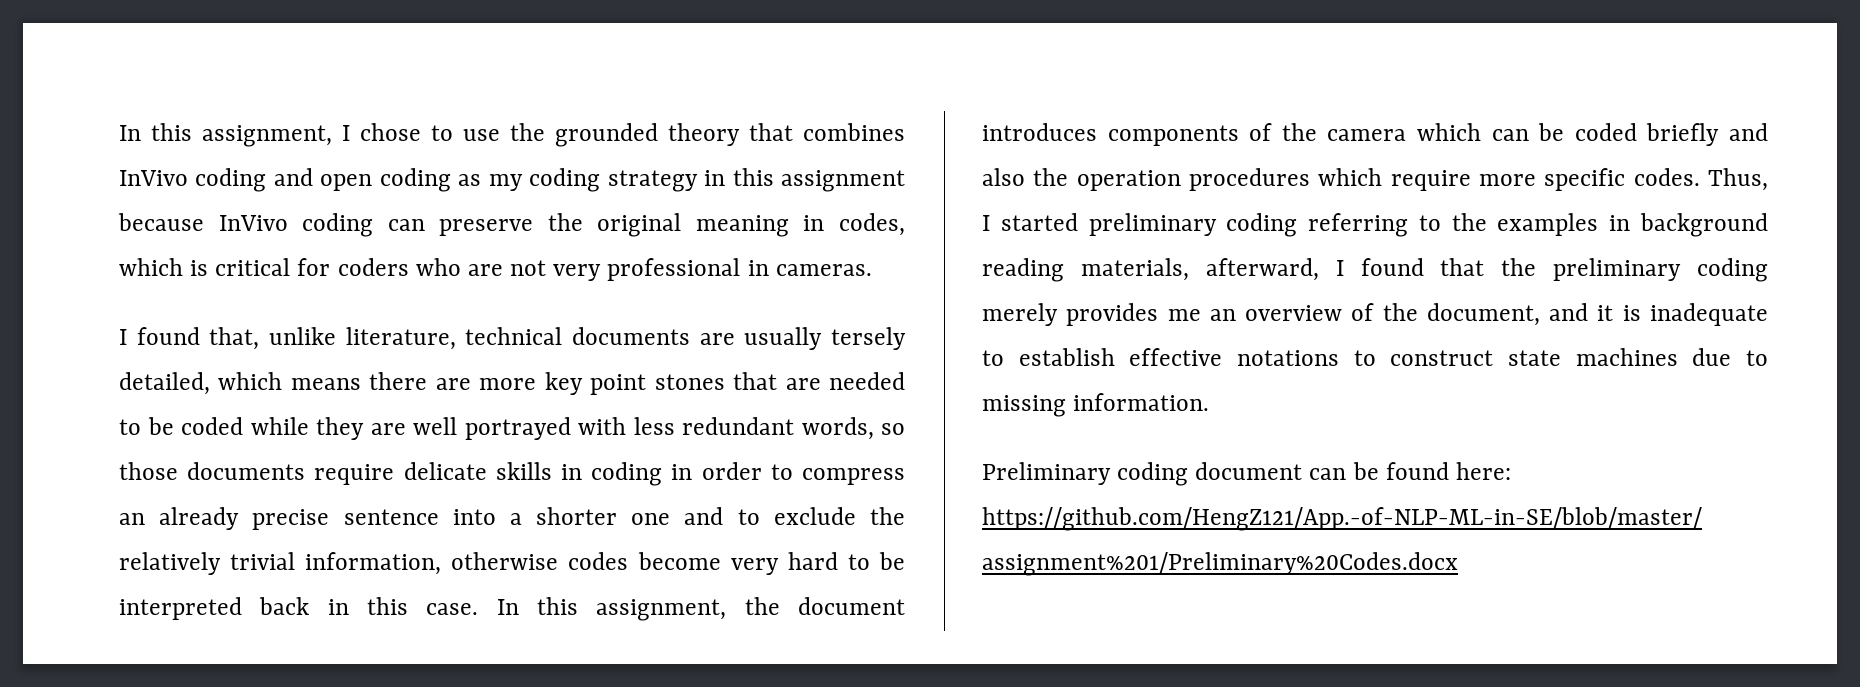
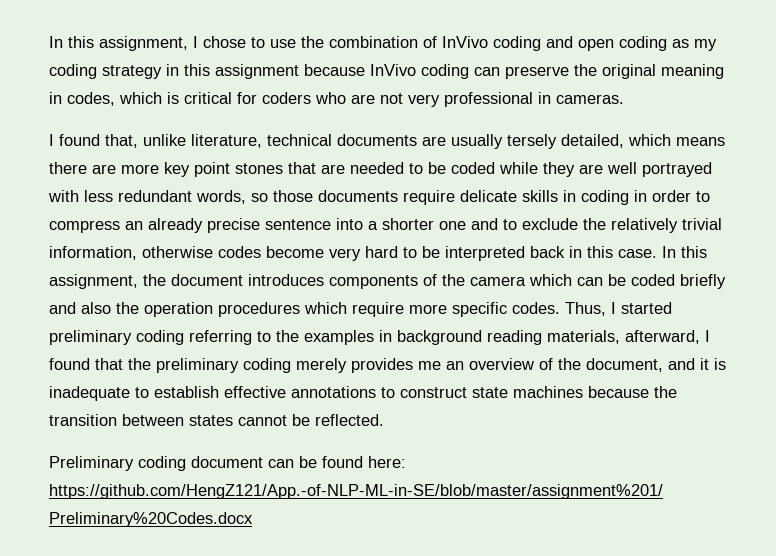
[555,123,905,147] grounded theory that combines -> [329,36,437,48] combination of
[1237,350,1339,366] notations -> [291,386,376,398] annotations
[1692,348,1768,366] [982,393,1210,417] due to missing information. -> [588,386,677,398] [49,414,384,426] because the transition between states cannot be reflected.

